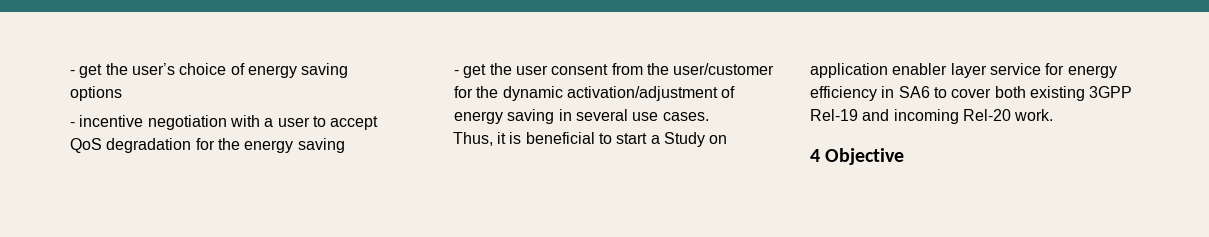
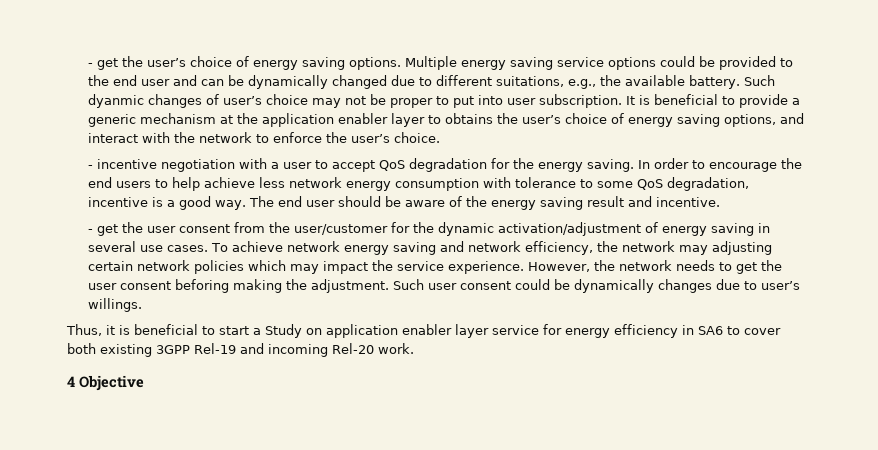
[70,86,123,101] options -> [348,56,793,70] [87,75,775,89] [87,94,800,108] [87,113,804,127] [87,132,440,143] options. Multiple energy saving service options could be provided to the end user and can be dynamically changed due to different suitations, e.g., the available battery. Such dyanmic changes of user’s choice may not be proper to put into user subscription. It is beneficial to provide a generic mechanism at the application enabler layer to obtains the user’s choice of energy saving options, and interact with the network to enforce the user’s choice.
[297,138,345,153] saving -> [586,158,802,172] [87,177,749,191] [87,196,720,210] saving. In order to encourage the end users to help achieve less network energy consumption with tolerance to some QoS degradation, incentive is a good way. The end user should be aware of the energy saving result and incentive.
(709, 116) none -> [210,241,772,255] [87,260,782,274] [87,279,800,293] [87,298,142,312] To achieve network energy saving and network efficiency, the network may adjusting certain network policies which may impact the service experience. However, the network needs to get the user consent beforing making the adjustment. Such user consent could be dynamically changes due to user’s willings.

